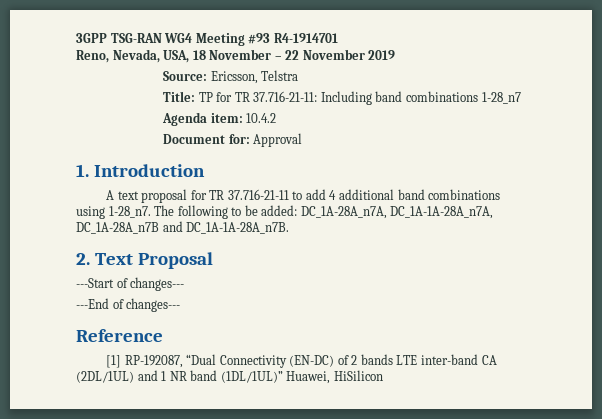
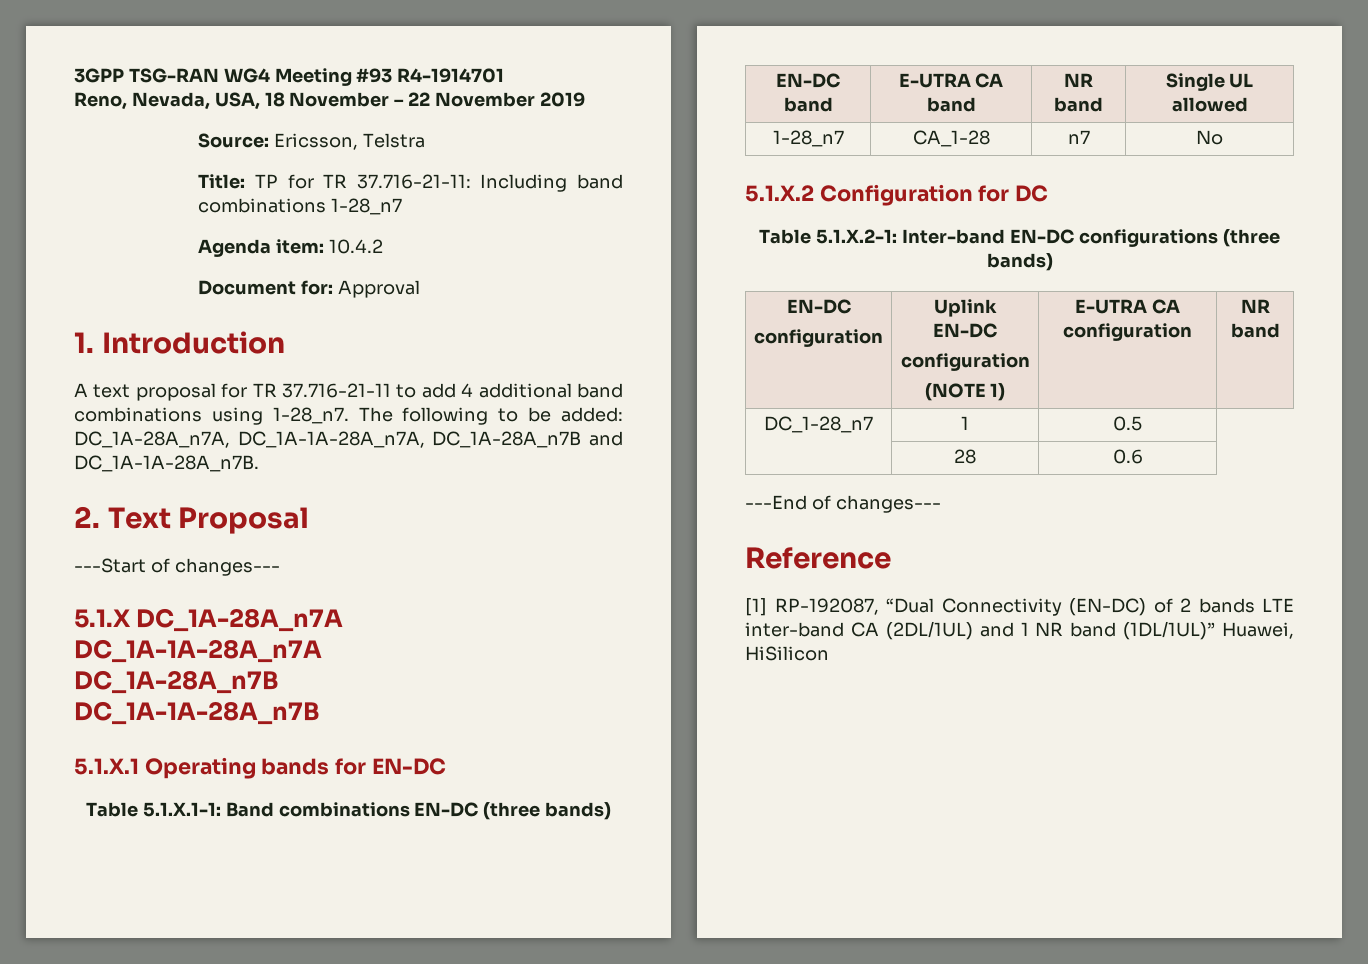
(185, 284) none -> [74,608,344,632] [74,639,322,663] [74,670,279,694] [74,701,320,725] [74,757,446,779] [85,802,612,820] [776,73,840,88] [783,97,833,112] [898,73,1004,88] [926,97,976,112] [1064,73,1093,87] [1054,97,1103,112] [1165,73,1254,91] [1171,97,1248,112] [772,130,844,147] [912,130,990,147] [1067,130,1090,144] [1196,130,1223,145] [745,184,1049,206] [759,229,1280,247] [986,253,1053,271] [786,299,851,314] [754,329,883,347] [933,299,997,317] [933,323,997,338] [900,353,1030,371] [924,383,1006,401] [1075,299,1180,314] [1063,323,1192,341] [1240,299,1270,313] [1230,323,1280,338] [764,416,873,433] [961,416,969,430] [1113,416,1142,431] [954,449,976,464] [1112,449,1143,464] // 5.1.X DC_1A-28A_n7A // DC_1A-1A-28A_n7A // DC_1A-28A_n7B // DC_1A-1A-28A_n7B // 5.1.X.1 Operating bands for EN-DC // Table 5.1.X.1-1: Band combinations EN-DC (three bands) // EN-DC band | E-UTRA CA band | NR band | Single UL allowed // 1-28_n7 | CA_1-28 | n7 | No // 5.1.X.2 Configuration for DC // Table 5.1.X.2-1: Inter-band EN-DC configurations (three bands) // EN-DC // configuration | Uplink EN-DC // configuration // (NOTE 1) | E-UTRA CA configuration | NR band // DC_1-28_n7 | 1 | 0.5 // | 28 | 0.6

